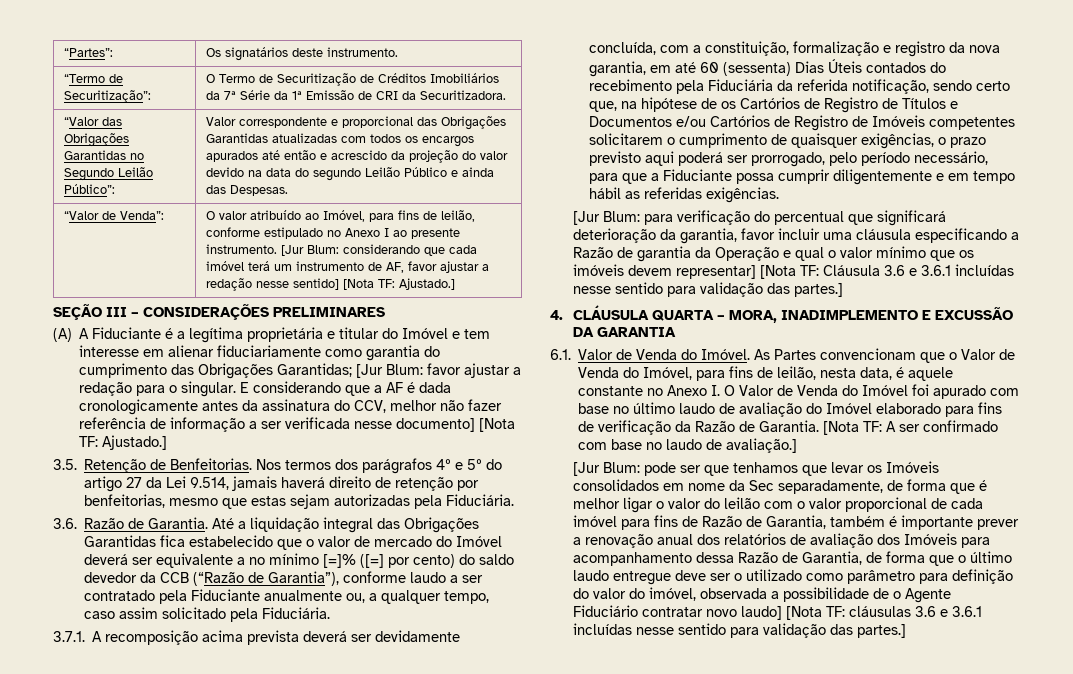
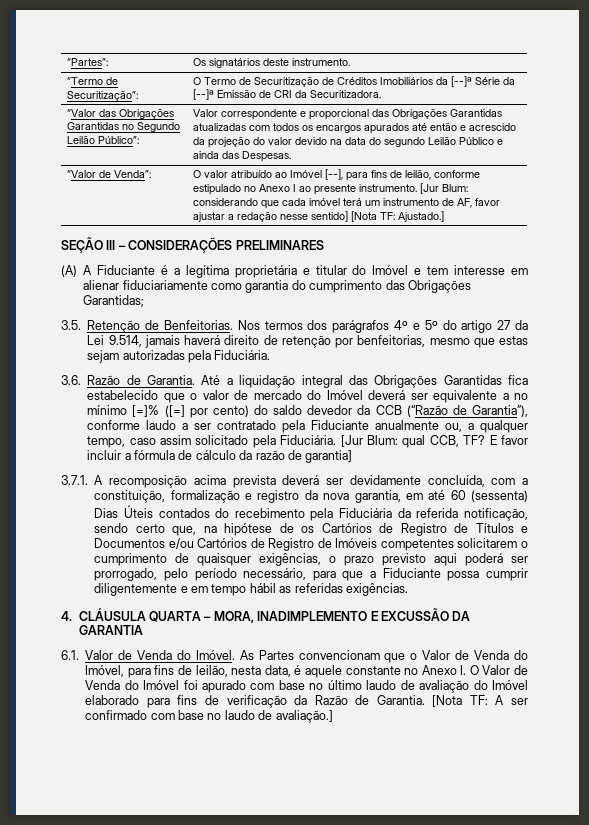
[224,91,237,100] 7ª -> [450,76,472,87] [--]ª
[292,91,303,100] 1ª -> [192,89,214,100] [--]ª
[323,210,366,222] Imóvel, -> [289,169,343,180] Imóvel [--],
[356,363,522,378] [79,381,452,397] [79,399,503,415] [79,417,516,432] [79,435,168,450] [Jur Blum: favor ajustar a redação para o singular. E considerando que a AF é dada cronologicamente antes da assinatura do CCV, melhor não fazer referência de informação a ser verificada nesse documento] [Nota TF: Ajustado.] -> (145, 301) none
(331, 613) none -> [340,435,528,448] [87,450,353,463] [Jur Blum: qual CCB, TF? E favor incluir a fórmula de cálculo da razão de garantia]
[573,210,947,226] [573,228,1020,244] [573,246,975,262] [573,264,1015,279] [573,282,844,297] // [Jur Blum: para verificação do percentual que significará deterioração da garantia, favor incluir uma cláusula especificando a Razão de garantia da Operação e qual o valor mínimo que os imóveis devem representar] [Nota TF: Cláusula 3.6 e 3.6.1 incluídas nesse sentido para validação das partes.] -> (408, 589) none
[573,461,940,476] [573,479,988,494] [573,497,984,513] [573,515,1020,530] [573,533,991,548] [573,551,1013,566] [573,569,1014,585] [573,587,952,603] [573,605,983,620] [573,623,907,638] // [Jur Blum: pode ser que tenhamos que levar os Imóveis consolidados em nome da Sec separadamente, de forma que é melhor ligar o valor do leilão com o valor proporcional de cada imóvel para fins de Razão de Garantia, também é importante prever a renovação anual dos relatórios de avaliação dos Imóveis para acompanhamento dessa Razão de Garantia, de forma que o último laudo entregue deve ser o utilizado como parâmetro para definição do valor do imóvel, observada a possibilidade de o Agente Fiduciário contratar novo laudo] [Nota TF: cláusulas 3.6 e 3.6.1 incluídas nesse sentido para validação das partes.] -> (333, 716) none

